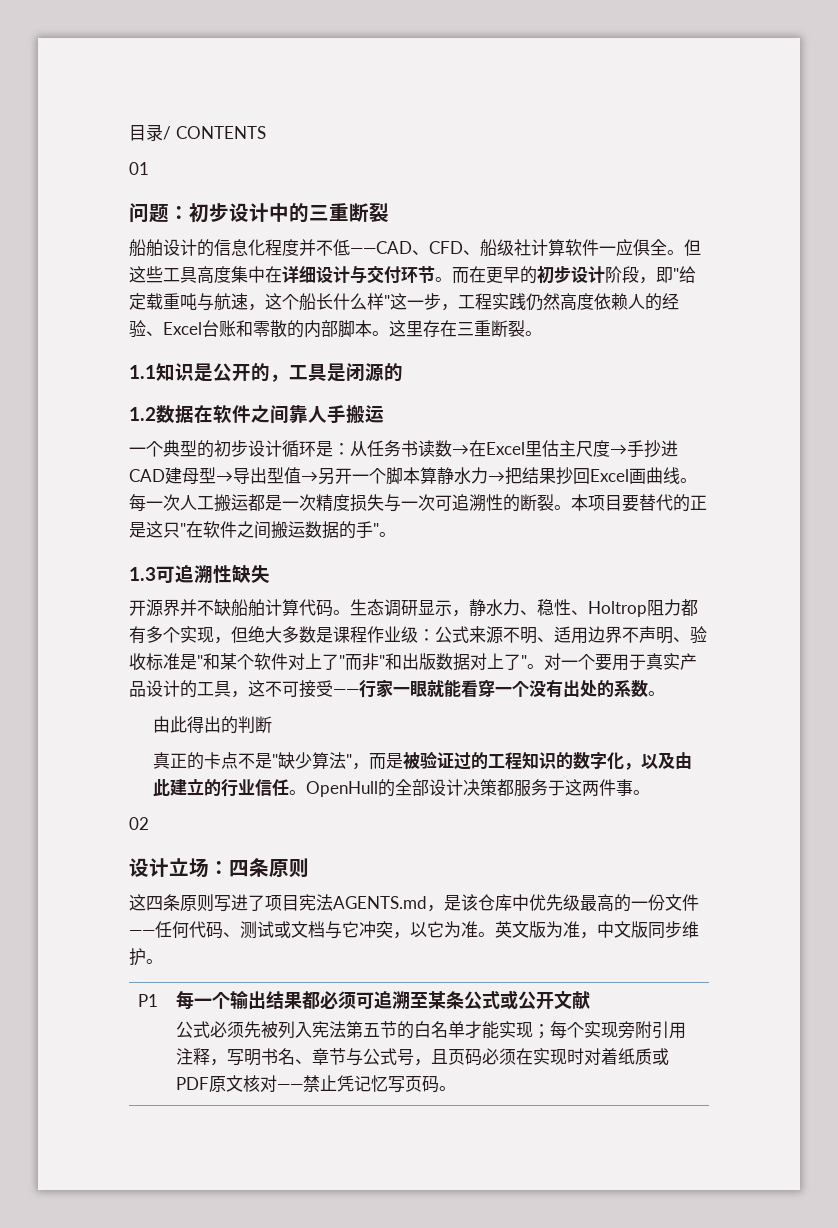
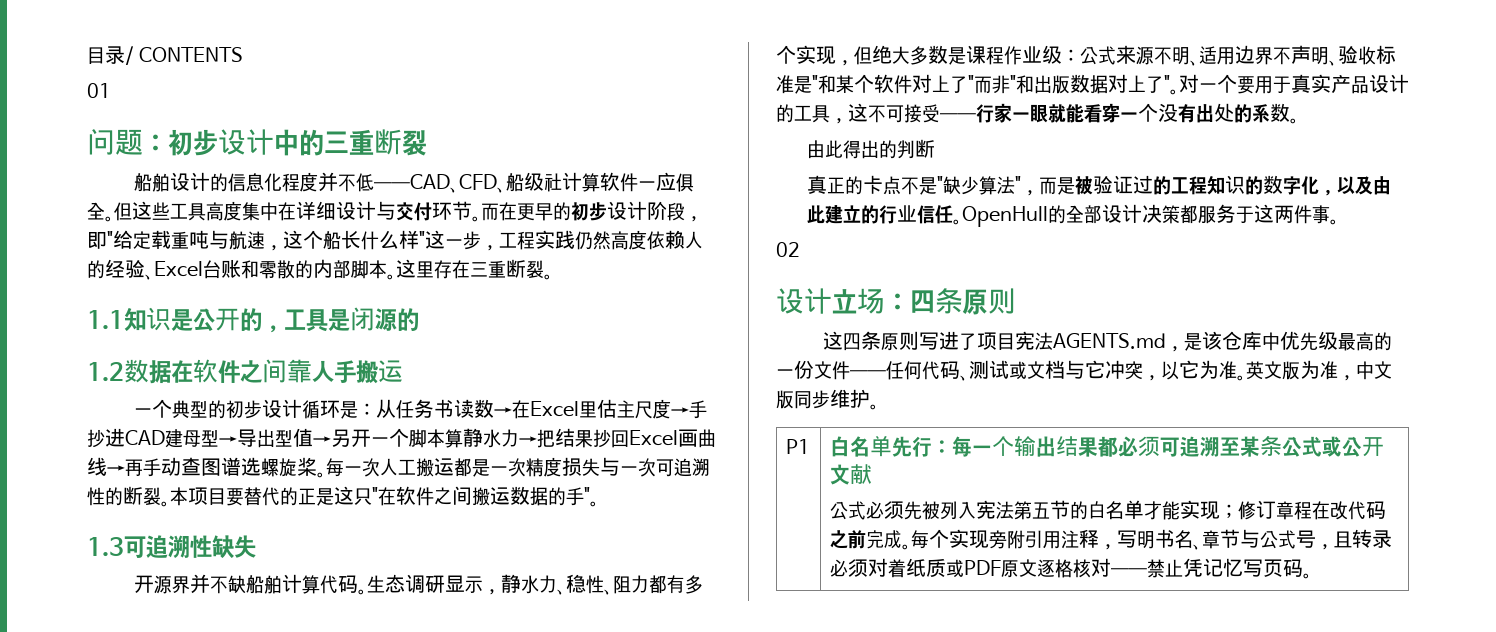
(680, 475) none -> [107,457,317,477] →再手动查图谱选螺旋桨
[588,601,647,617] Holtrop -> (613, 592) none
(158, 1000) none -> [829,436,952,457] 白名单先行：
(550, 1031) none -> [1237,500,1386,520] [829,530,911,550] 修订章程在改代码之前完成。
[447,1048,584,1066] 页码必须在实现时 -> [1351,529,1392,548] [829,559,868,577] 转录必须
(243, 1083) none -> [1036,559,1073,578] 逐格

